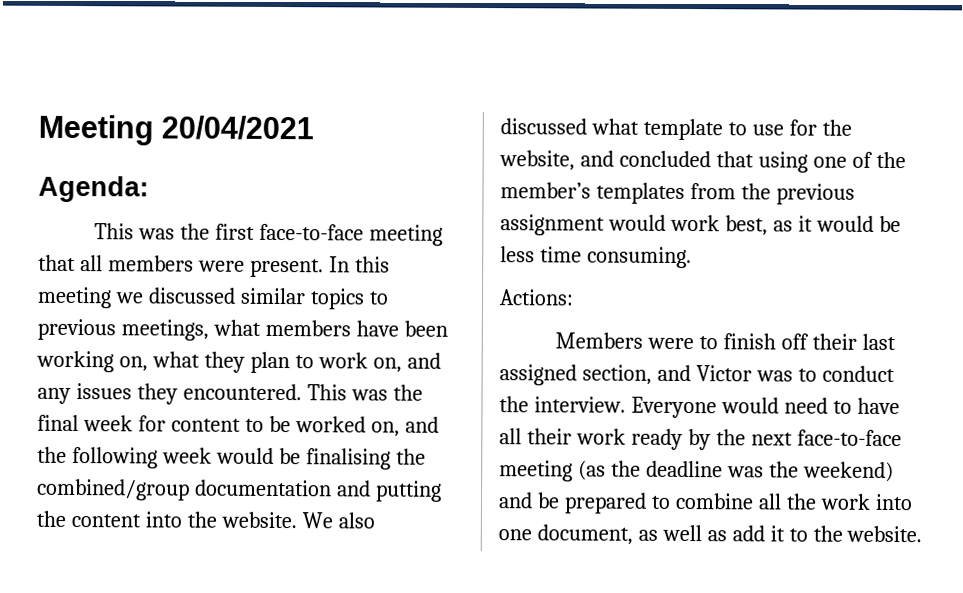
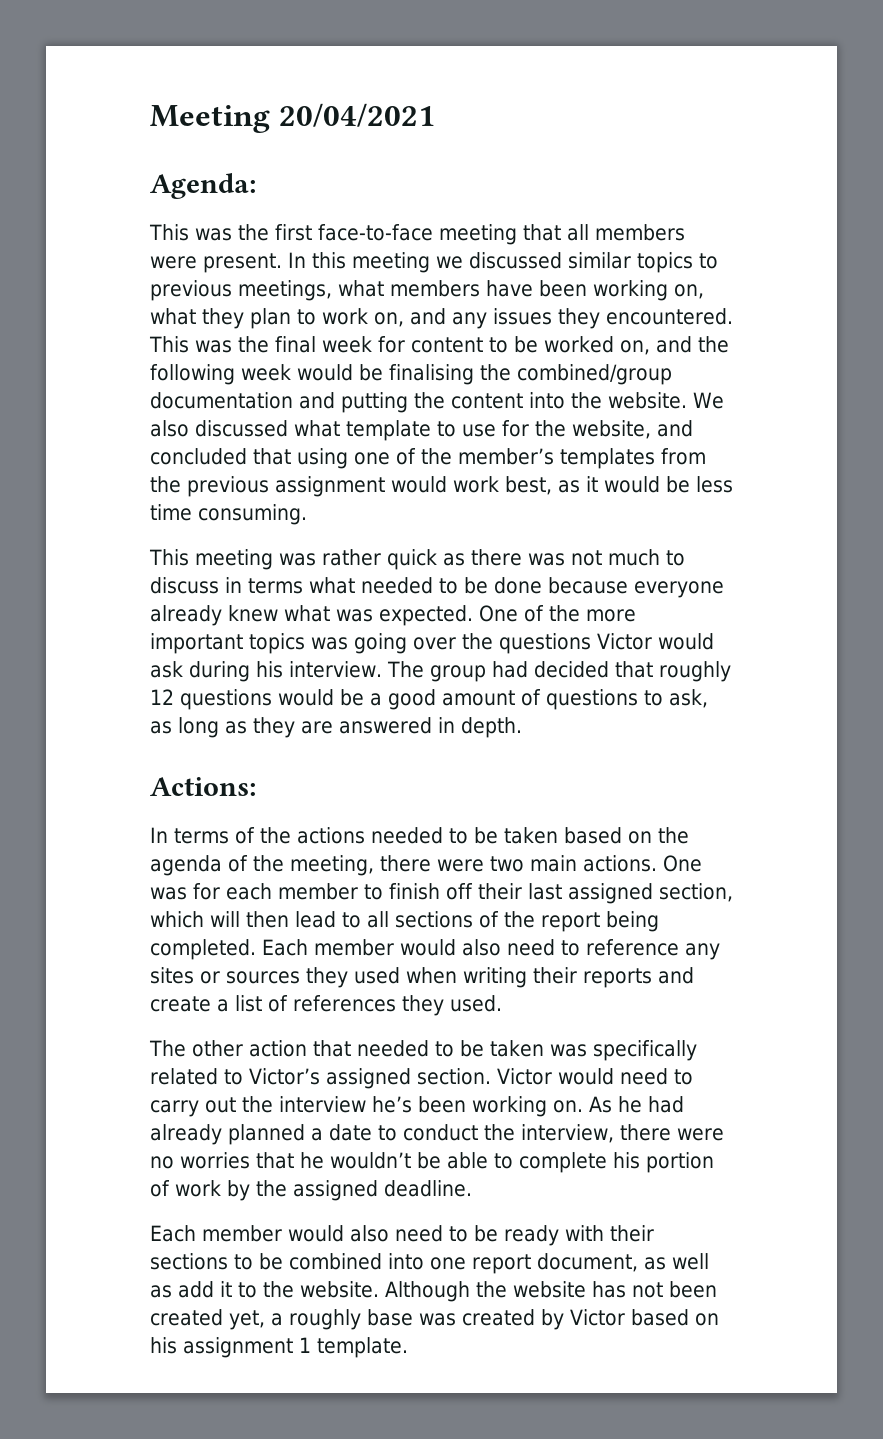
[499,289,574,306] [555,332,695,350] Actions: // Members were -> [149,549,685,570] [150,577,724,598] [150,605,636,626] [150,633,714,654] [150,661,731,682] [150,689,708,710] [150,717,522,738] [150,777,256,796] [150,827,689,844] [150,855,702,876] [150,883,358,900] This meeting was rather quick as there was not much to discuss in terms what needed to be done because everyone already knew what was expected. One of the more important topics was going over the questions Victor would ask during his interview. The group had decided that roughly 12 questions would be a good amount of questions to ask, as long as they are answered in depth. // Actions: // In terms of the actions needed to be taken based on the agenda of the meeting, there were two main actions. One was for each member
[656,364,895,383] [499,396,900,419] [499,428,902,451] [499,460,894,483] [498,492,871,514] and Victor was to conduct the interview. Everyone would need to have all their work ready by the next face-to-face meeting (as the deadline was the weekend) and be prepared to combine all the work -> [150,911,659,932] [150,939,720,960] [150,967,694,988] [150,995,502,1016] [149,1040,697,1061] [150,1068,693,1089] [150,1096,684,1117] [150,1124,724,1145] [150,1152,714,1173] [150,1180,472,1201] [150,1225,654,1246] [150,1253,382,1270] which will then lead to all sections of the report being completed. Each member would also need to reference any sites or sources they used when writing their reports and create a list of references they used. // The other action that needed to be taken was specifically related to Victor’s assigned section. Victor would need to carry out the interview he’s been working on. As he had already planned a date to conduct the interview, there were no worries that he wouldn’t be able to complete his portion of work by the assigned deadline. // Each member would also need to be ready with their sections to be combined
(532, 535) none -> [472,1254,531,1274] report
(923, 534) none -> [385,1281,717,1302] [150,1309,719,1330] [150,1337,408,1358] Although the website has not been created yet, a roughly base was created by Victor based on his assignment 1 template.

